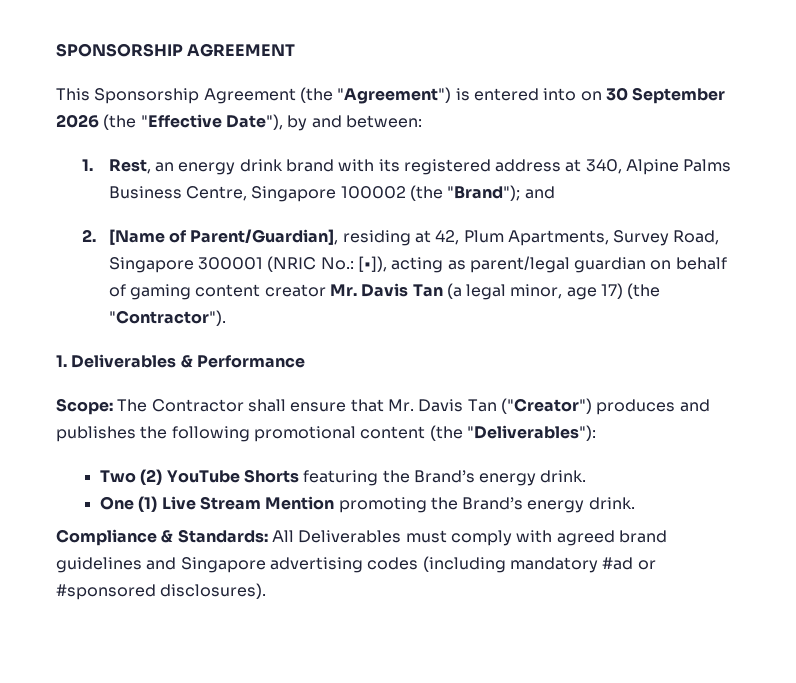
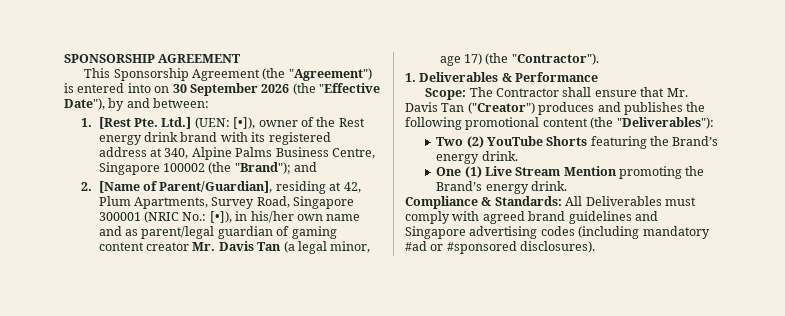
[108,159,174,174] Rest, an -> [98,117,365,129] [Rest Pte. Ltd.] (UEN: [•]), owner of the Rest
[391,257,444,273] acting -> [235,211,361,223] [98,226,122,236] in his/her own name and
[650,257,727,270] on behalf -> (273, 232) none

